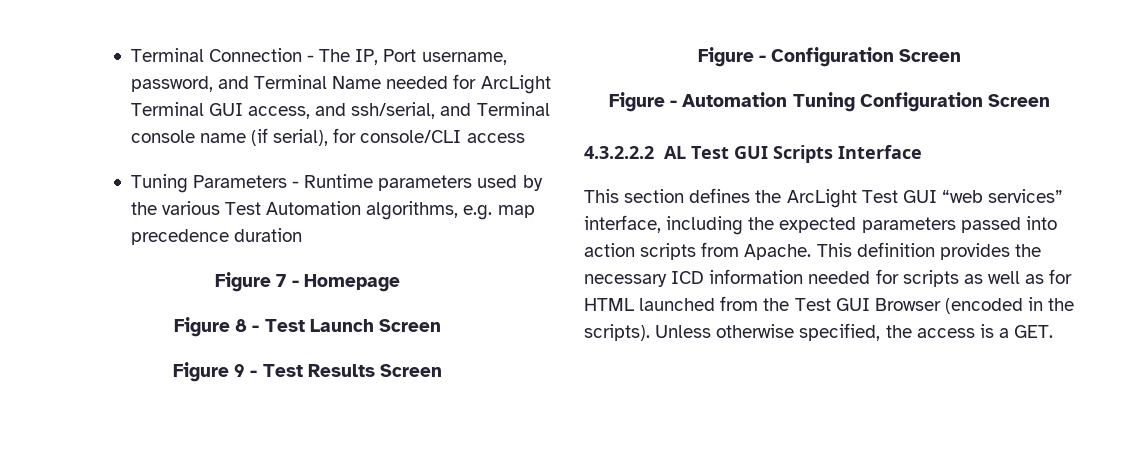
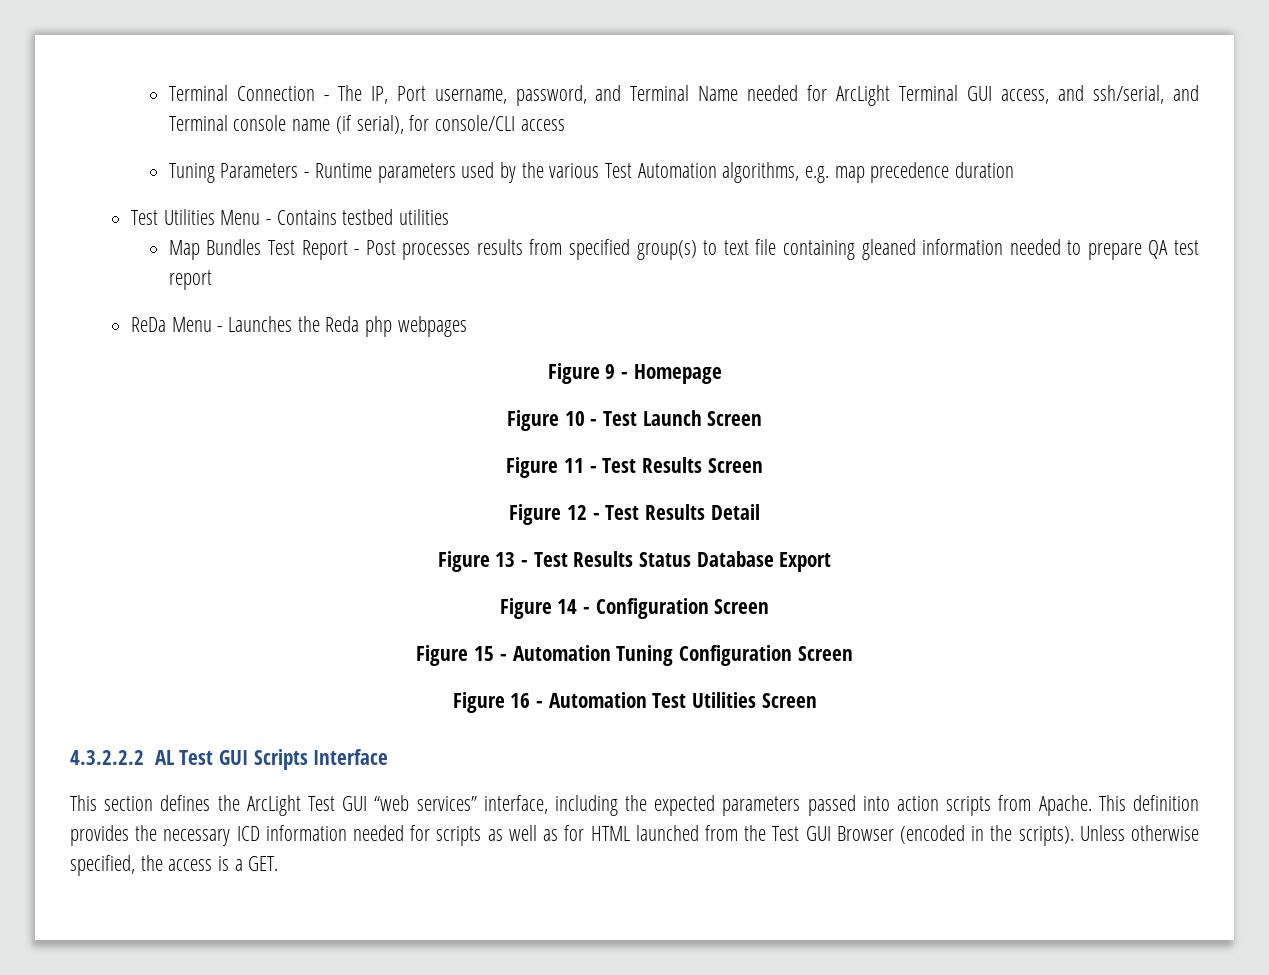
[215,272,287,292] // Figure 7 -> [130,209,449,225] [168,239,1200,260] [168,270,212,290] [130,316,467,337] [547,363,616,384] // Test Utilities Menu - Contains testbed utilities // Map Bundles Test Report - Post processes results from specified group(s) to text file containing gleaned information needed to prepare QA test report // ReDa Menu - Launches the Reda php webpages // Figure 9
[235,319,248,332] 8 -> [564,411,585,426] 10
[234,364,246,377] 9 -> [564,458,585,473] 11
(754, 57) none -> [567,504,760,520] [437,551,832,572] [499,598,578,619] 12 - Test Results Detail // Figure 13 - Test Results Status Database Export // Figure 14
(666, 102) none -> [474,646,495,661] 15
(1050, 100) none -> [452,692,817,713] // Figure 16 - Automation Test Utilities Screen

